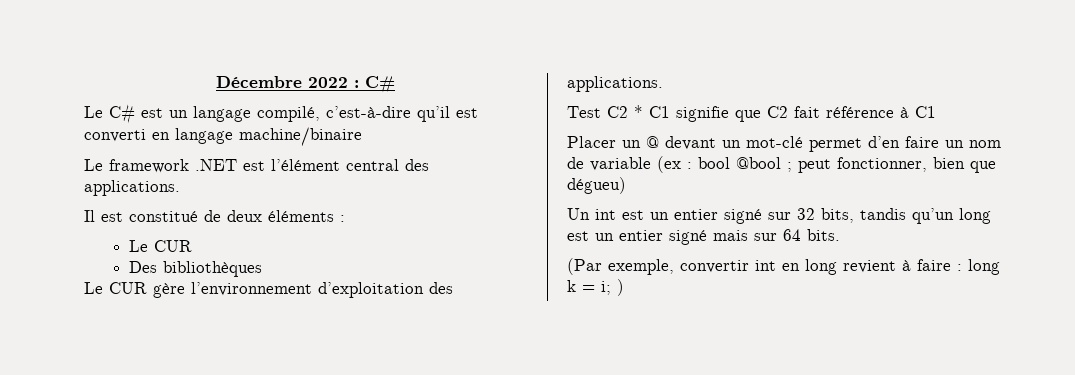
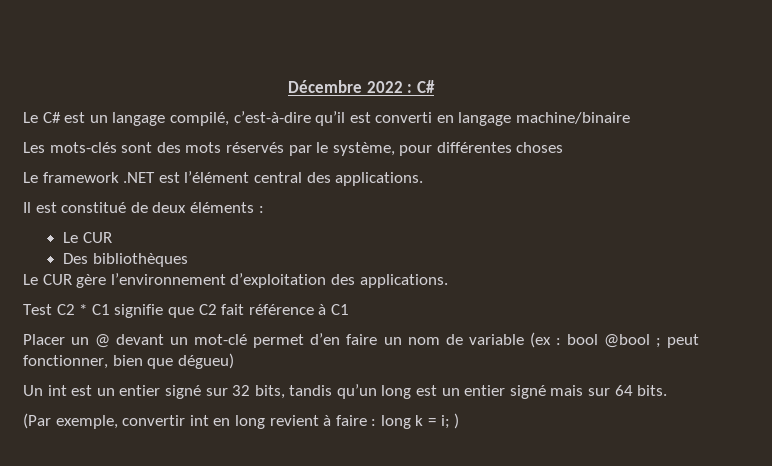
(362, 136) none -> [23,142,564,156] // Les mots-clés sont des mots réservés par le système, pour différentes choses

